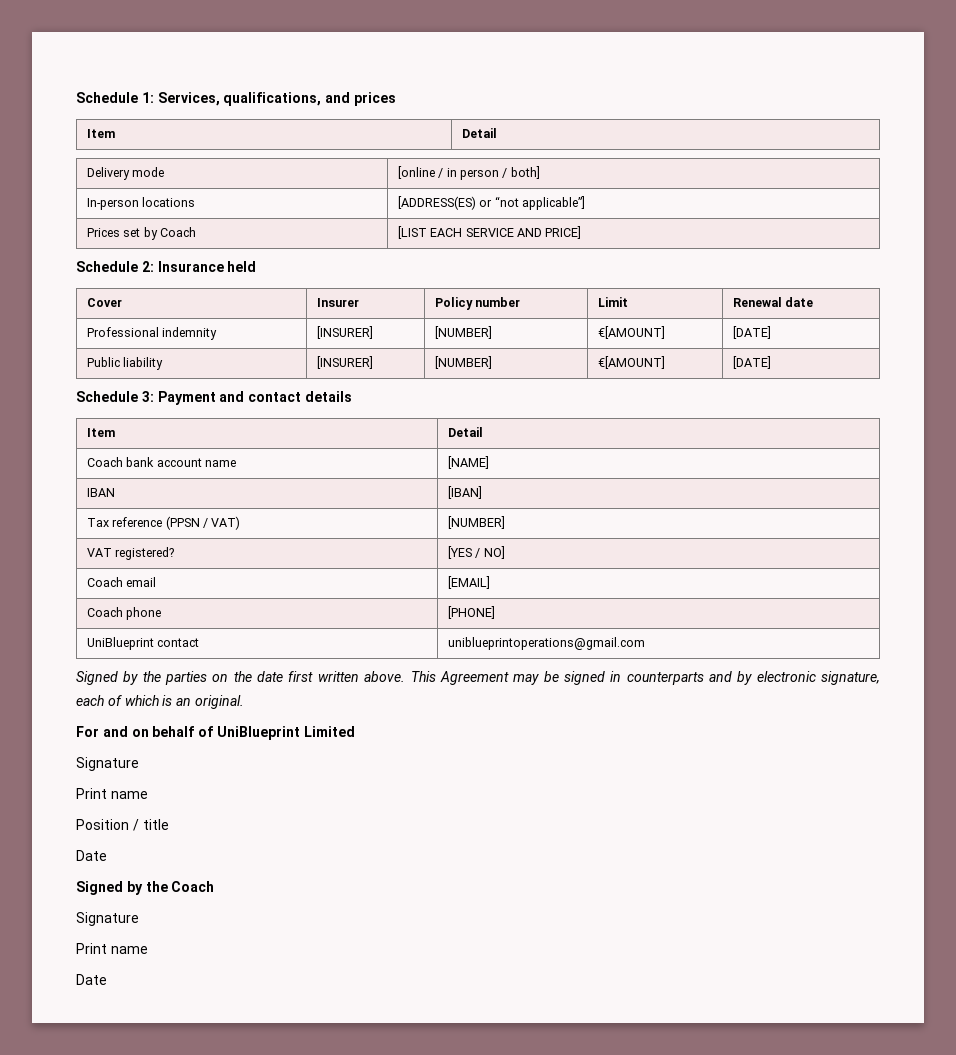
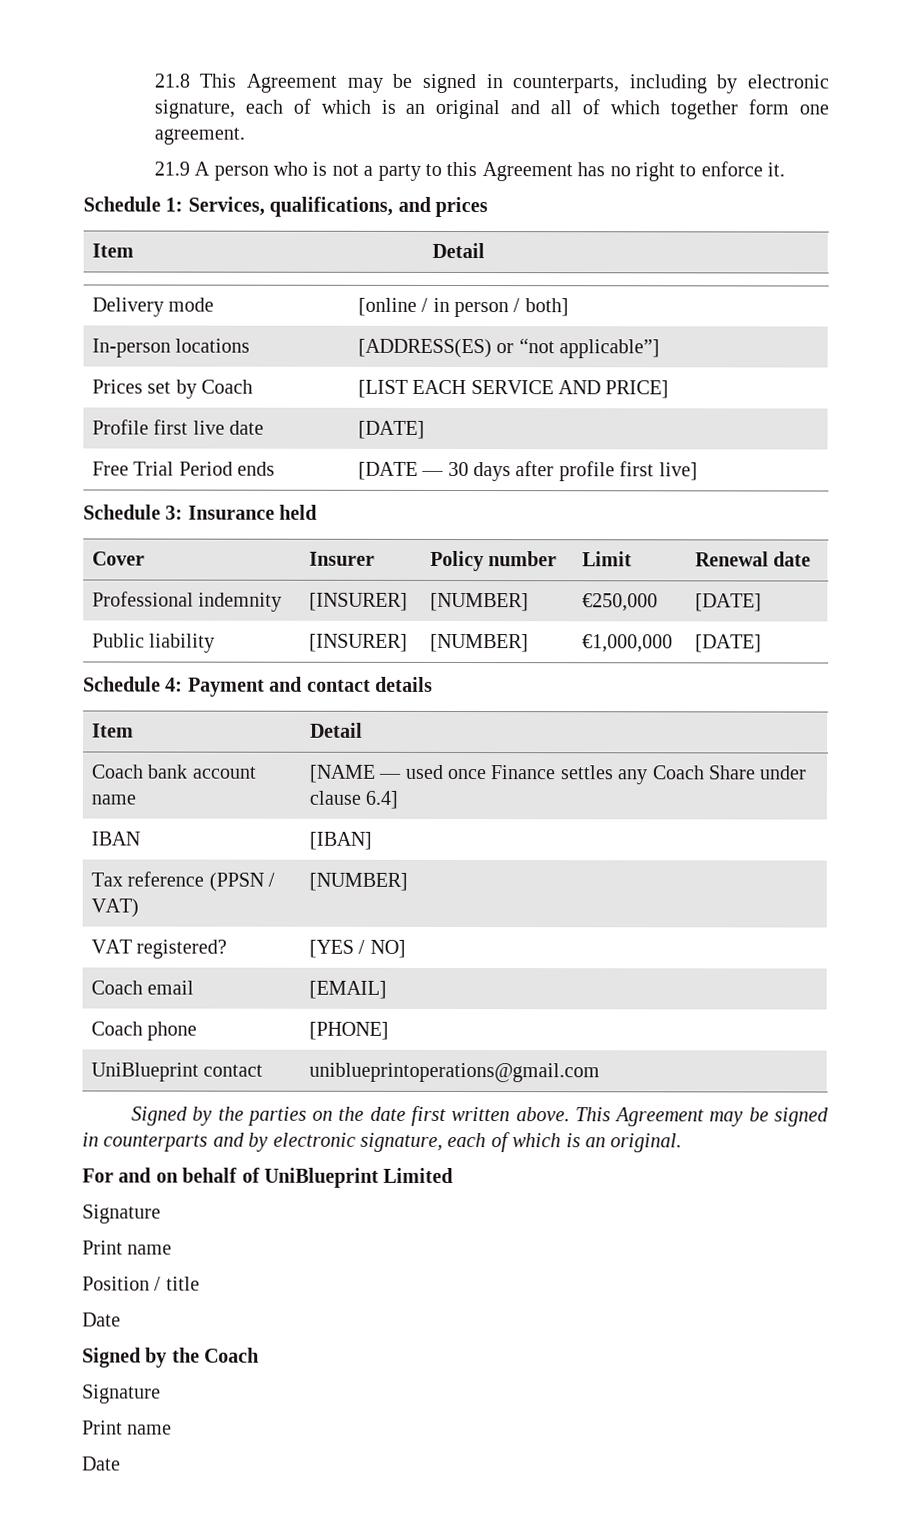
(76, 97) none -> [153,73,829,94] [153,98,829,120] [153,127,245,145] [153,161,786,182] 21.8 This Agreement may be signed in counterparts, including by electronic signature, each of which is an original and all of which together form one agreement. // 21.9 A person who is not a party to this Agreement has no right to enforce it. //
[76,261,154,272] // Schedule 2: -> [91,419,265,435] [357,420,425,439] [91,461,276,476] [357,461,698,482] [83,504,184,520] // Profile first live date | [DATE] // Free Trial Period ends | [DATE — 30 days after profile first live] // Schedule 3:
[597,326,665,339] €[AMOUNT] -> [581,593,658,612] €250,000
[597,356,665,369] €[AMOUNT] -> [581,634,673,653] €1,000,000
[141,391,154,402] 3: -> [165,677,184,692] 4:
[447,456,489,469] [NAME] -> [308,764,808,785] [308,790,399,809] [NAME — used once Finance settles any Coach Share under clause 6.4]

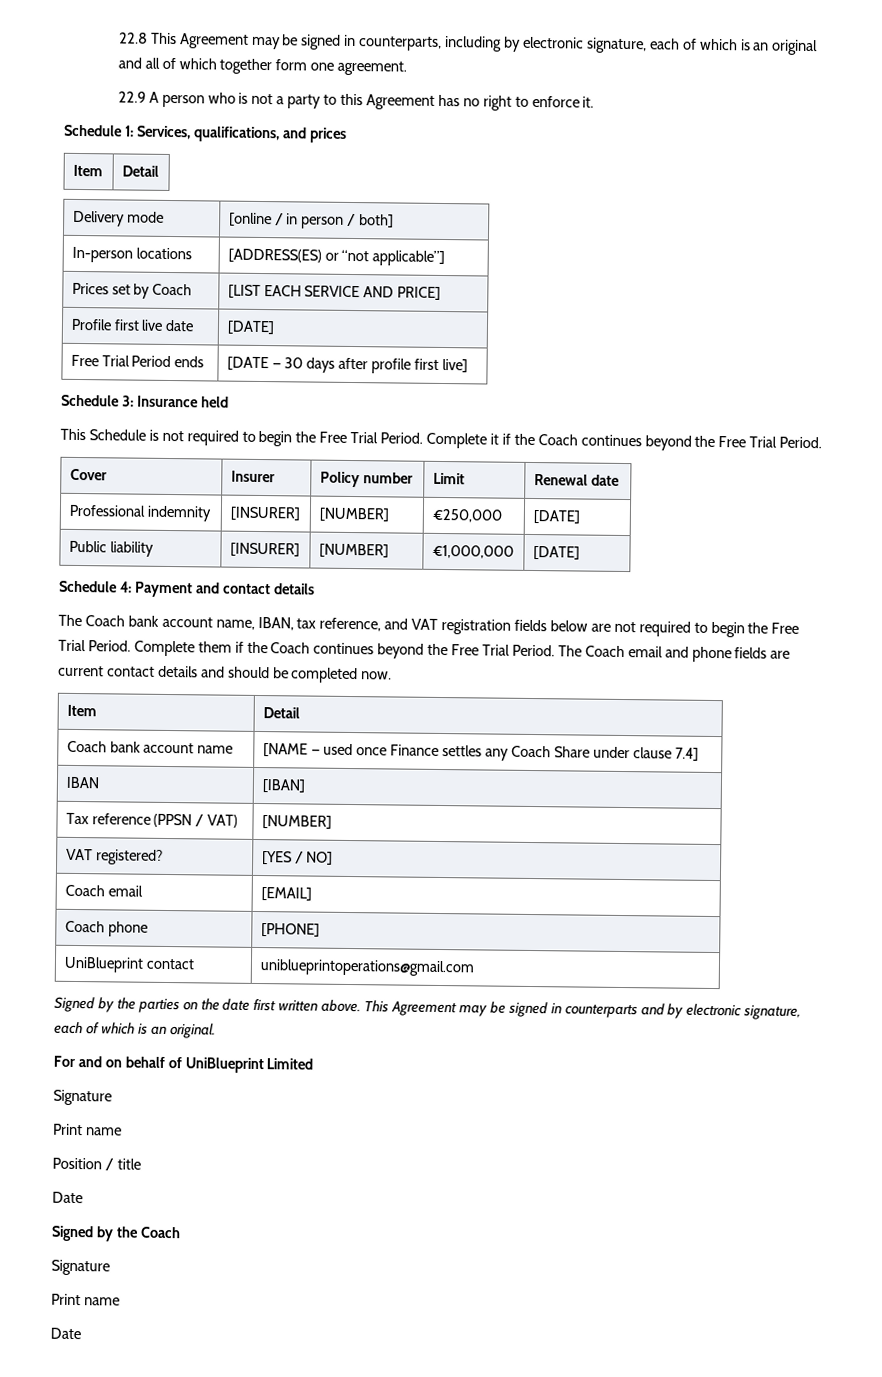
[153,73,190,88] 21.8 -> [118,32,148,44] 22.8
[153,161,190,176] 21.9 -> [117,91,146,103] 22.9
(318, 512) none -> [60,428,823,451] // This Schedule is not required to begin the Free Trial Period. Complete it if the Coach continues beyond the Free Trial Period.
(433, 684) none -> [58,614,800,638] [58,639,791,663] [58,665,393,684] // The Coach bank account name, IBAN, tax reference, and VAT registration fields below are not required to begin the Free Trial Period. Complete them if the Coach continues beyond the Free Trial Period. The Coach email and phone fields are current contact details and should be completed now.
[365,790,399,809] 6.4] -> [674,747,699,761] 7.4]

